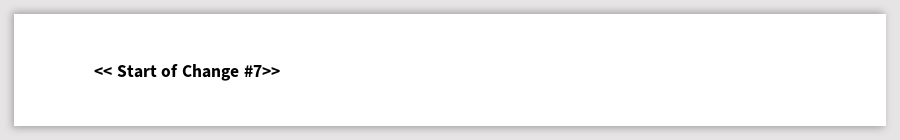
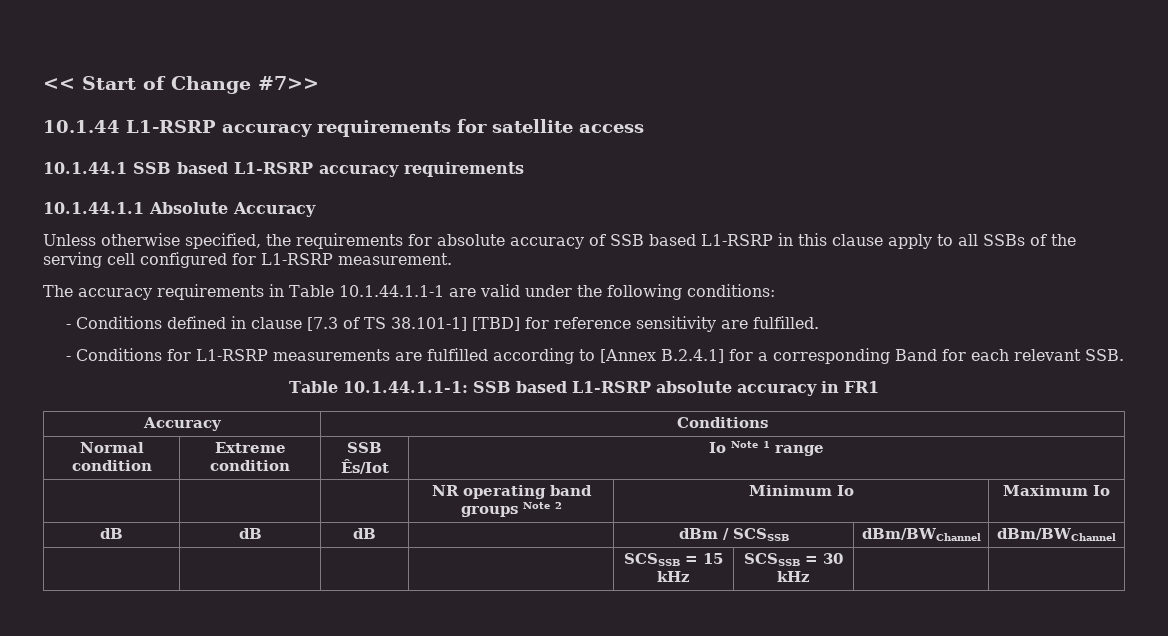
(280, 71) none -> [43,119,644,137] [43,162,524,177] [43,202,316,217] [43,233,1076,249] [43,252,452,268] [43,284,775,300] [66,316,820,332] [66,348,1125,364] [289,381,879,396] [142,417,222,431] [677,417,768,428] [79,442,144,453] [71,460,152,471] [214,442,286,453] [210,460,290,471] [347,442,382,453] [340,459,389,474] [709,441,824,456] [431,485,592,499] [460,502,562,517] [748,485,854,496] [1003,485,1110,496] [100,528,123,539] [238,528,262,539] [353,528,376,539] [678,528,789,541] [861,528,981,541] [997,528,1116,541] [624,553,723,566] [657,571,690,582] [744,553,843,566] [777,571,810,582] // 10.1.44 L1-RSRP accuracy requirements for satellite access // 10.1.44.1 SSB based L1-RSRP accuracy requirements // 10.1.44.1.1 Absolute Accuracy // Unless otherwise specified, the requirements for absolute accuracy of SSB based L1-RSRP in this clause apply to all SSBs of the serving cell configured for L1-RSRP measurement. // The accuracy requirements in Table 10.1.44.1.1-1 are valid under the following conditions: // - Conditions defined in clause [7.3 of TS 38.101-1] [TBD] for reference sensitivity are fulfilled. // - Conditions for L1-RSRP measurements are fulfilled according to [Annex B.2.4.1] for a corresponding Band for each relevant SSB. // Table 10.1.44.1.1-1: SSB based L1-RSRP absolute accuracy in FR1 // Accuracy | Conditions // Normal condition | Extreme condition | SSB Ês/Iot | Io Note 1 range // | | | NR operating band groups Note 2 | Minimum Io | Maximum Io // dB | dB | dB | | dBm / SCSSSB | dBm/BWChannel | dBm/BWChannel // | | | | SCSSSB = 15 kHz | SCSSSB = 30 kHz | |

